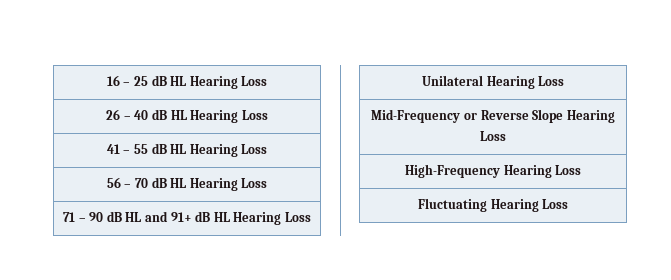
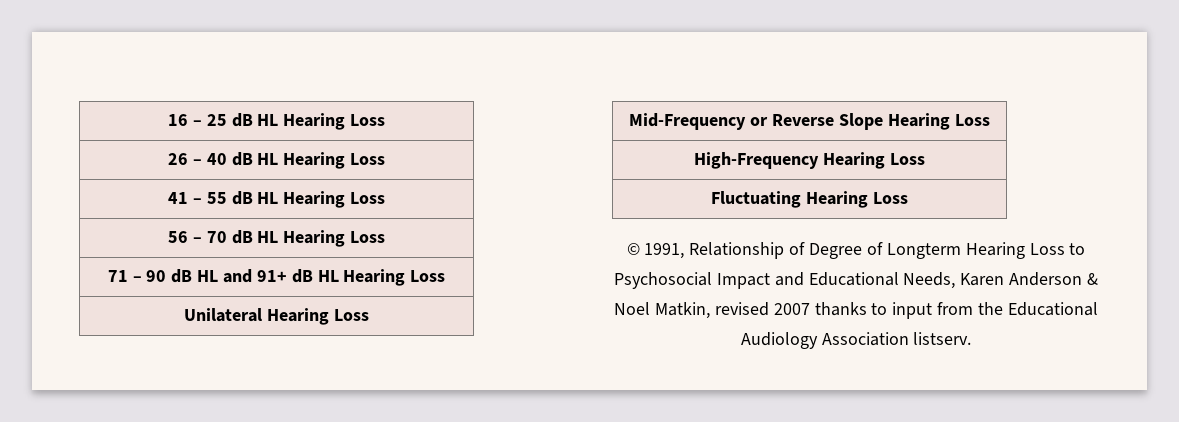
(569, 204) none -> [626,242,1086,259] [613,272,1099,289] [614,302,1098,319] [740,332,972,349] // © 1991, Relationship of Degree of Longterm Hearing Loss to Psychosocial Impact and Educational Needs, Karen Anderson & Noel Matkin, revised 2007 thanks to input from the Educational Audiology Association listserv.

